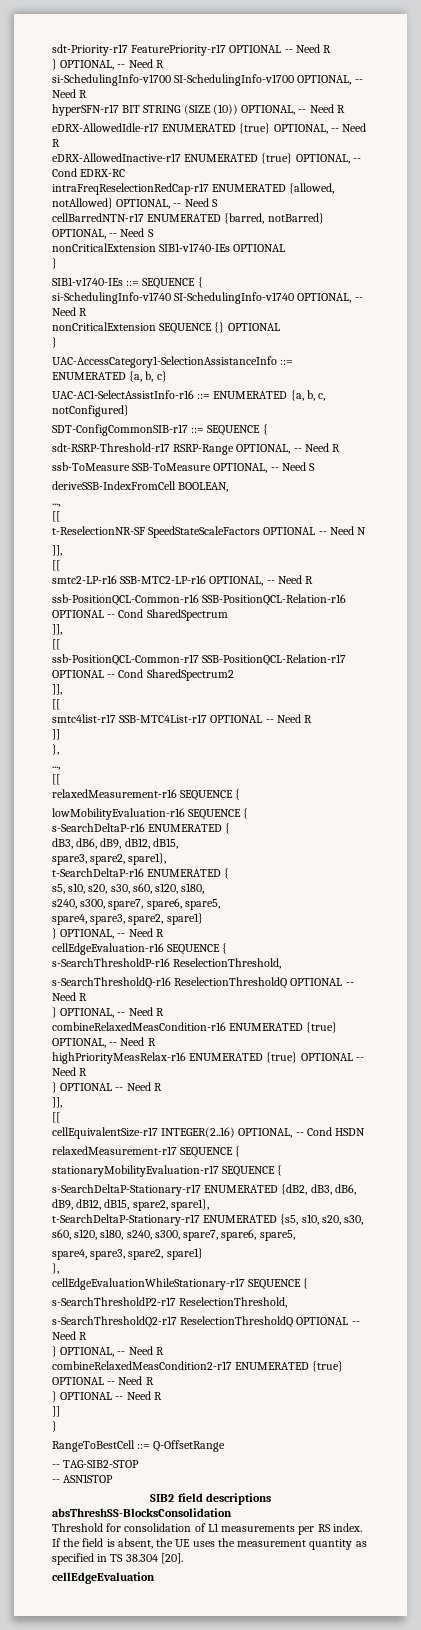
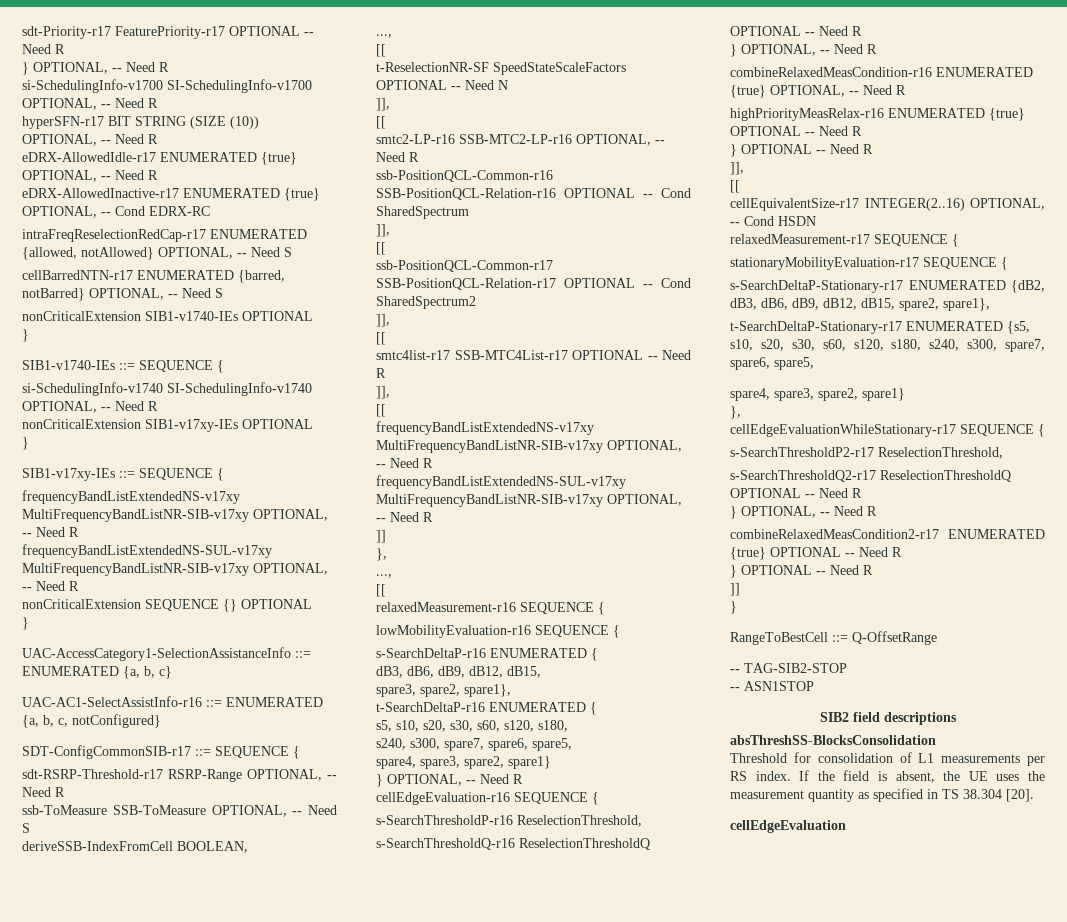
(88, 312) none -> [22,419,313,432] [22,437,29,450] [22,468,224,481] [22,490,240,504] [22,509,328,522] [22,527,79,537] [22,544,272,558] [22,563,328,576] [22,581,79,591] // nonCriticalExtension SIB1-v17xy-IEs OPTIONAL // } // SIB1-v17xy-IEs ::= SEQUENCE { // frequencyBandListExtendedNS-v17xy MultiFrequencyBandListNR-SIB-v17xy OPTIONAL, -- Need R // frequencyBandListExtendedNS-SUL-v17xy MultiFrequencyBandListNR-SIB-v17xy OPTIONAL, -- Need R
(313, 719) none -> [376,386,390,399] [376,404,386,417] [376,421,594,435] [376,440,682,453] [376,458,433,468] [376,475,626,489] [376,494,682,507] [376,512,433,522] // ]], // [[ // frequencyBandListExtendedNS-v17xy MultiFrequencyBandListNR-SIB-v17xy OPTIONAL, -- Need R // frequencyBandListExtendedNS-SUL-v17xy MultiFrequencyBandListNR-SIB-v17xy OPTIONAL, -- Need R

